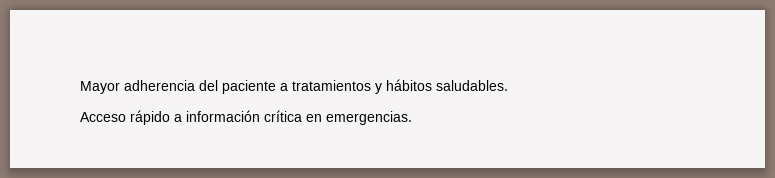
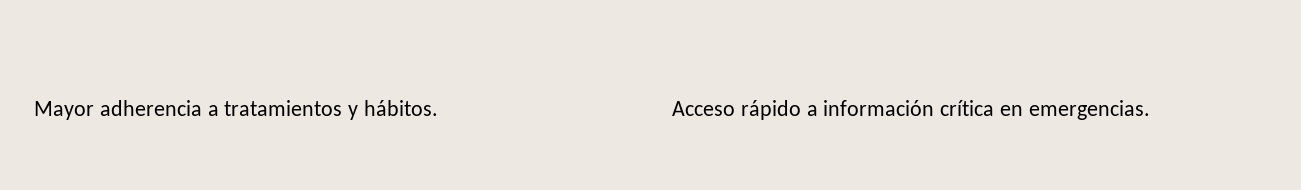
[199,80,276,94] del paciente -> (202, 108) none
[386,79,508,91] hábitos saludables. -> [364,100,439,116] hábitos.

